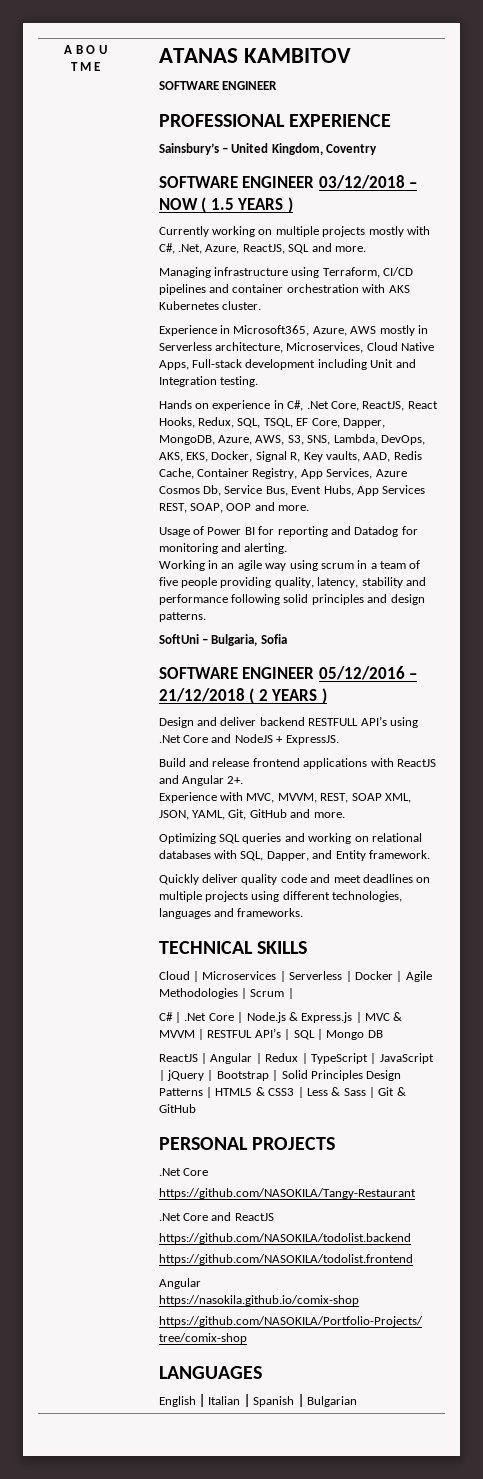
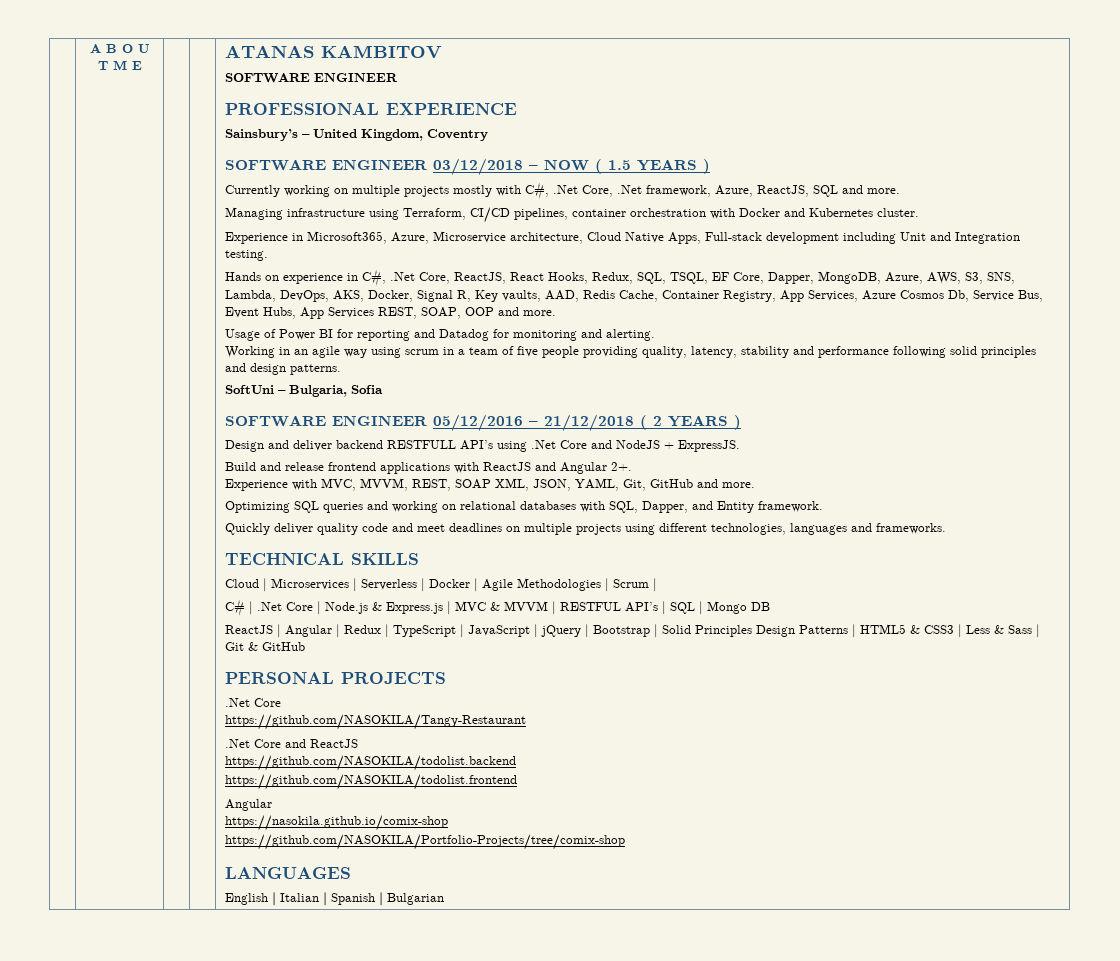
[178,244,203,254] .Net, -> [552,185,711,197] .Net Core, .Net framework,
[158,284,230,295] pipelines and -> [513,208,568,220] pipelines,
[388,285,410,293] AKS -> [738,208,805,217] Docker and
[350,325,428,336] [158,342,364,353] AWS mostly in Serverless architecture, Microservices, -> [432,231,583,244] Microservice architecture,
[186,452,209,462] EKS, -> (364, 296) none

